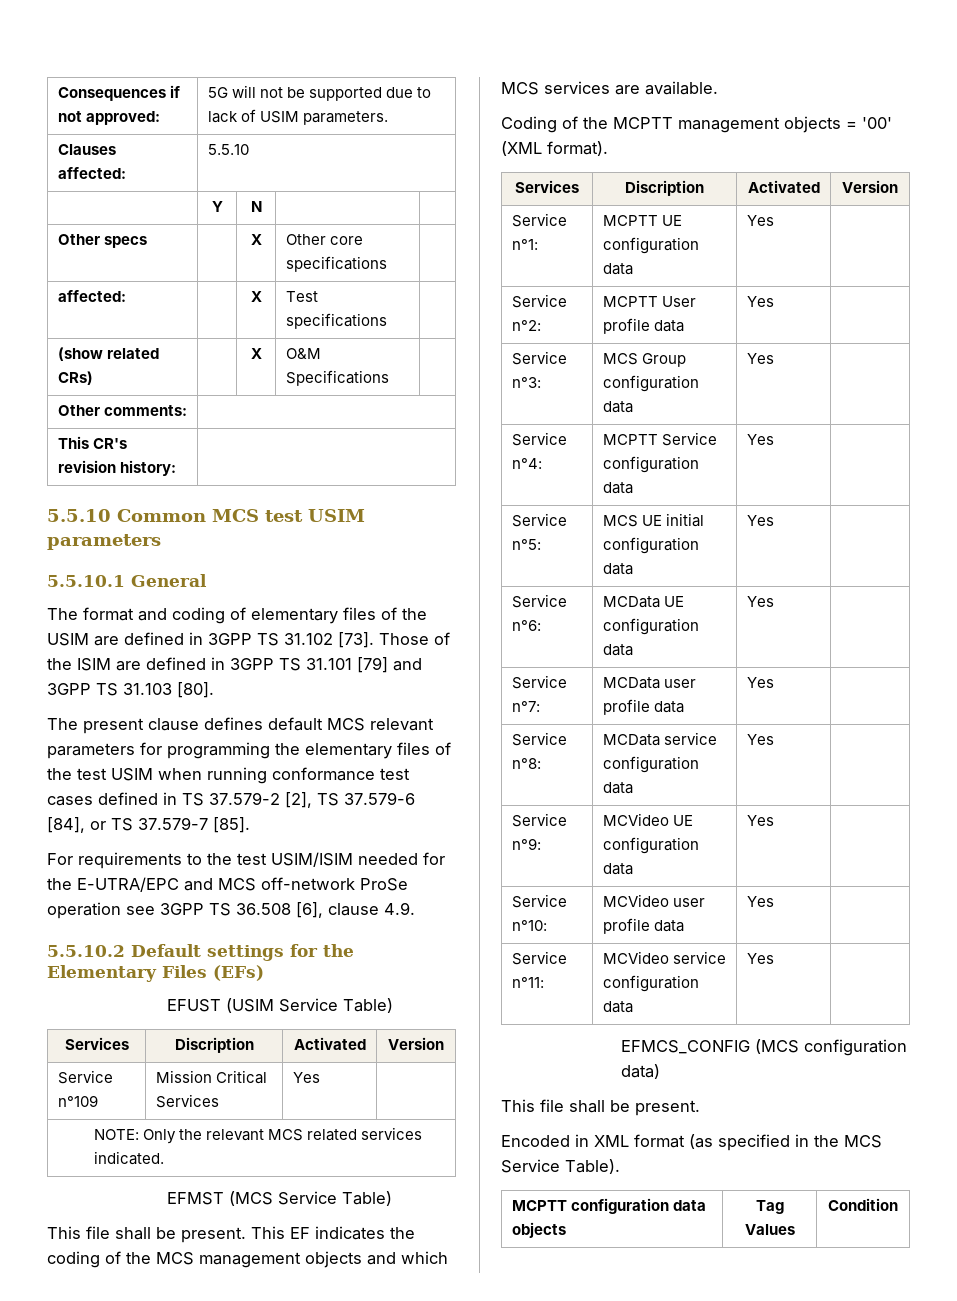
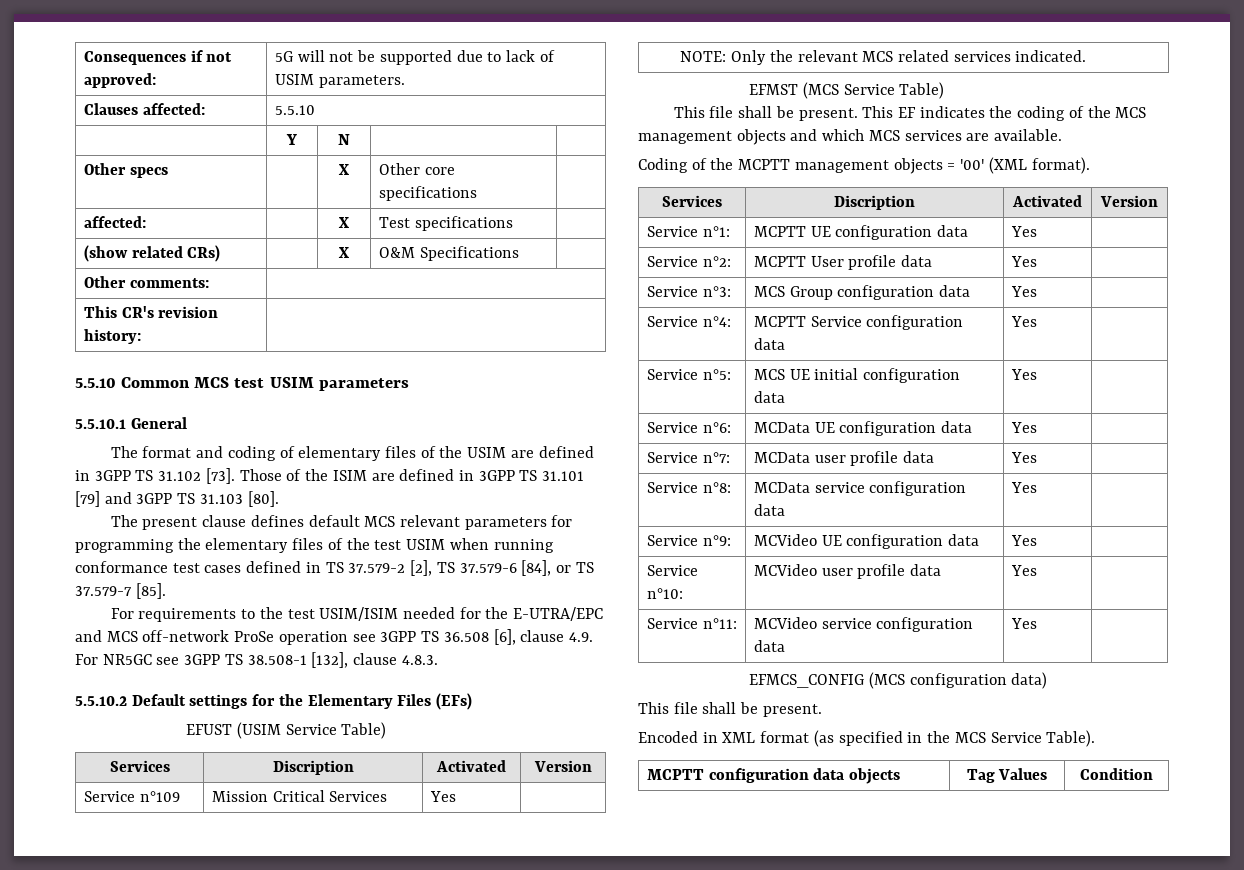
(415, 908) none -> [75,652,438,668] For NR5GC see 3GPP TS 38.508-1 [132], clause 4.8.3.

